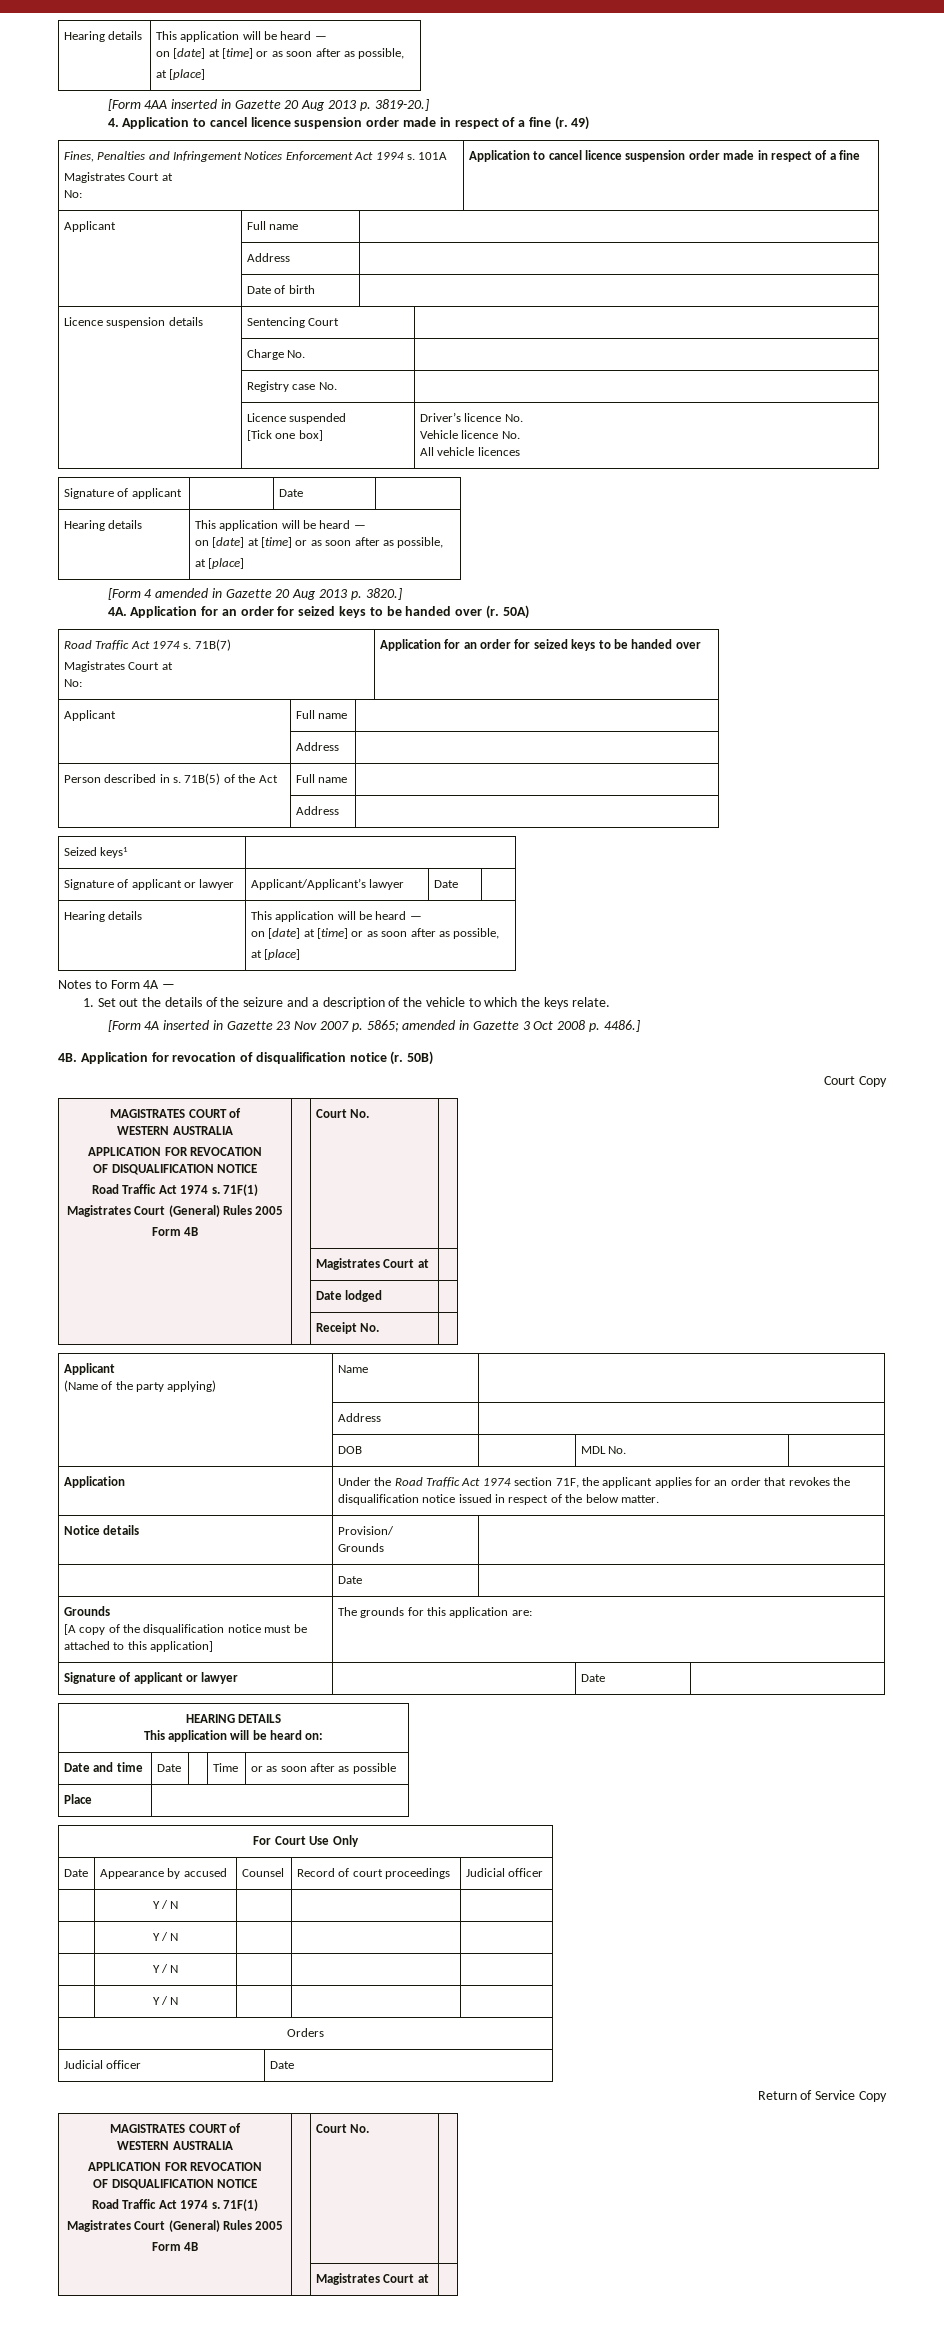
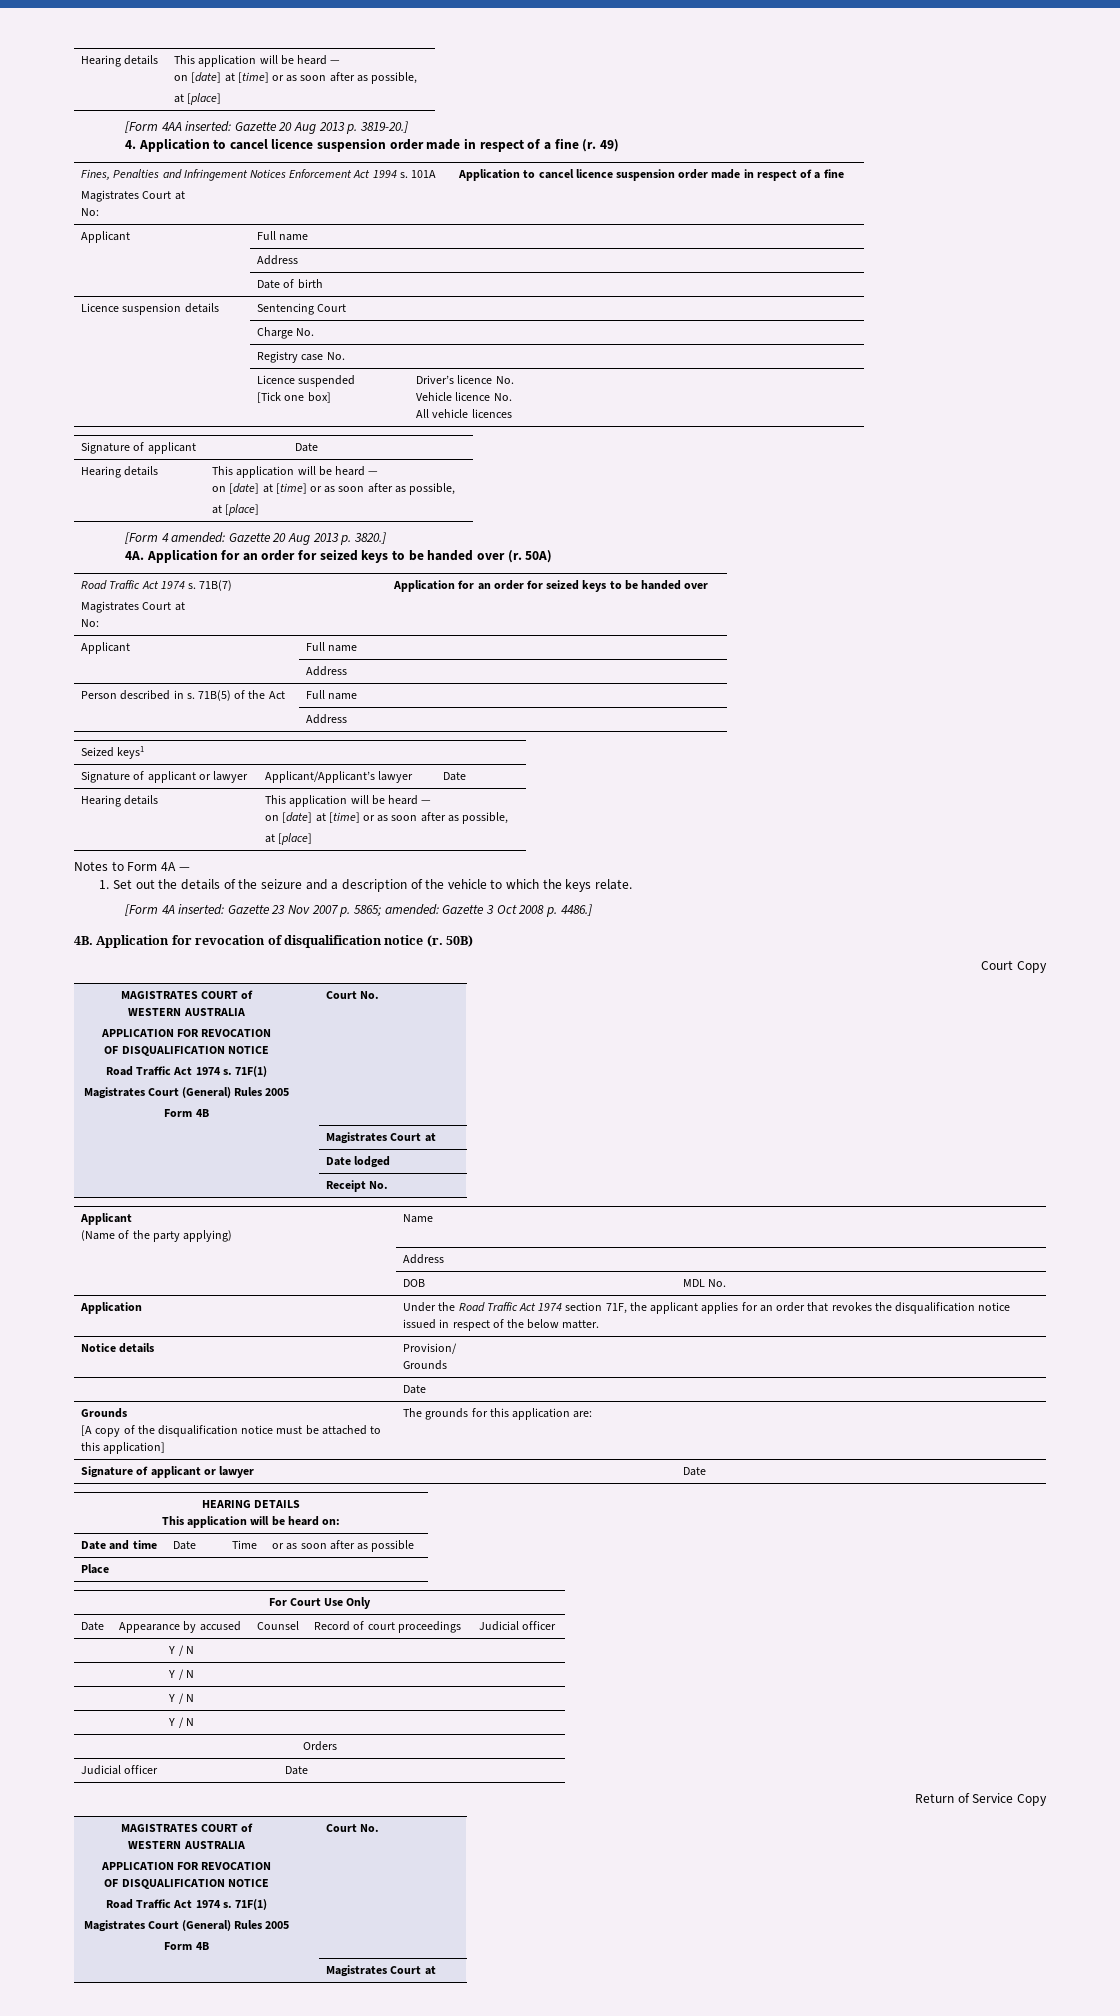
[171,99,231,109] inserted in -> [185,121,232,132] inserted:
[155,588,222,598] amended in -> [171,532,226,543] amended:
[163,1020,223,1030] inserted in -> [178,904,225,915] inserted:
[402,1020,470,1030] amended in -> [384,904,439,915] amended:

